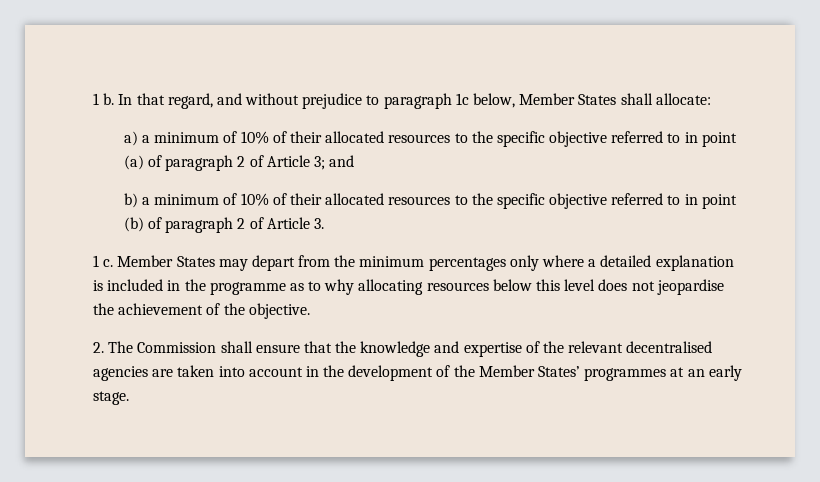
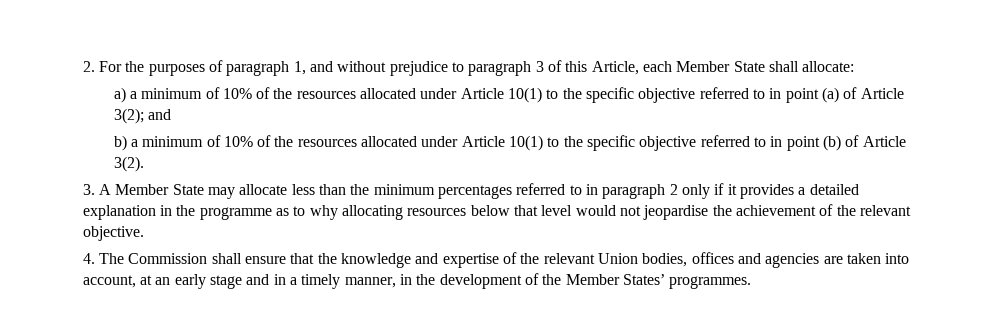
[92,93,213,109] 1 b. In that regard, -> [82,60,306,76] 2. For the purposes of paragraph 1,
[455,93,617,108] 1c below, Member States -> [535,60,765,75] 3 of this Article, each Member State
[290,131,451,143] their allocated resources -> [273,87,543,103] the resources allocated under Article 10(1)
[165,155,326,171] paragraph 2 of Article 3; -> [860,88,904,99] [113,108,144,124] Article 3(2);
[290,193,451,205] their allocated resources -> [274,135,544,151] the resources allocated under Article 10(1)
[165,217,325,233] [92,255,584,271] paragraph 2 of Article 3. // 1 c. Member States may depart from the minimum percentages only where -> [862,136,906,147] [113,156,144,172] [82,183,794,199] Article 3(2). // 3. A Member State may allocate less than the minimum percentages referred to in paragraph 2 only if it provides
[92,279,164,291] is included -> (156, 212) none
[535,279,628,291] this level does -> [513,205,616,216] that level would
(245, 309) none -> [859,205,911,216] relevant
[92,342,104,353] 2. -> [82,253,95,264] 4.
[626,341,713,353] [92,365,303,381] decentralised agencies are taken into account -> [597,252,910,268] [82,274,396,289] Union bodies, offices and agencies are taken into account, at an early stage and in a timely manner,
[584,365,742,381] [92,391,129,405] programmes at an early stage. -> [669,276,752,289] programmes.

